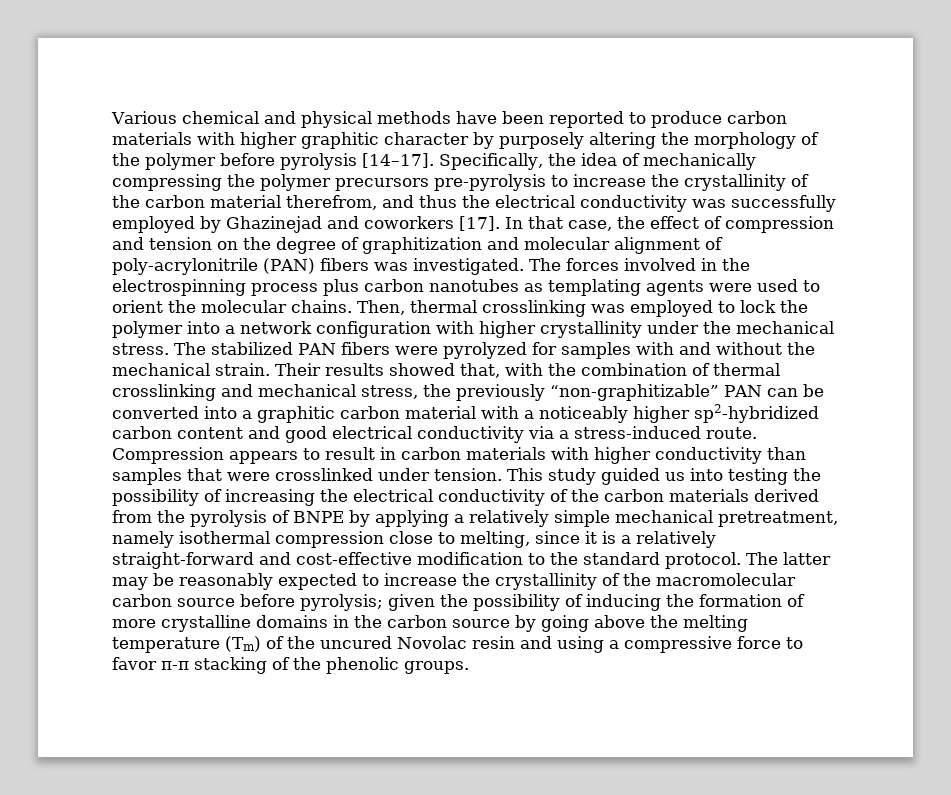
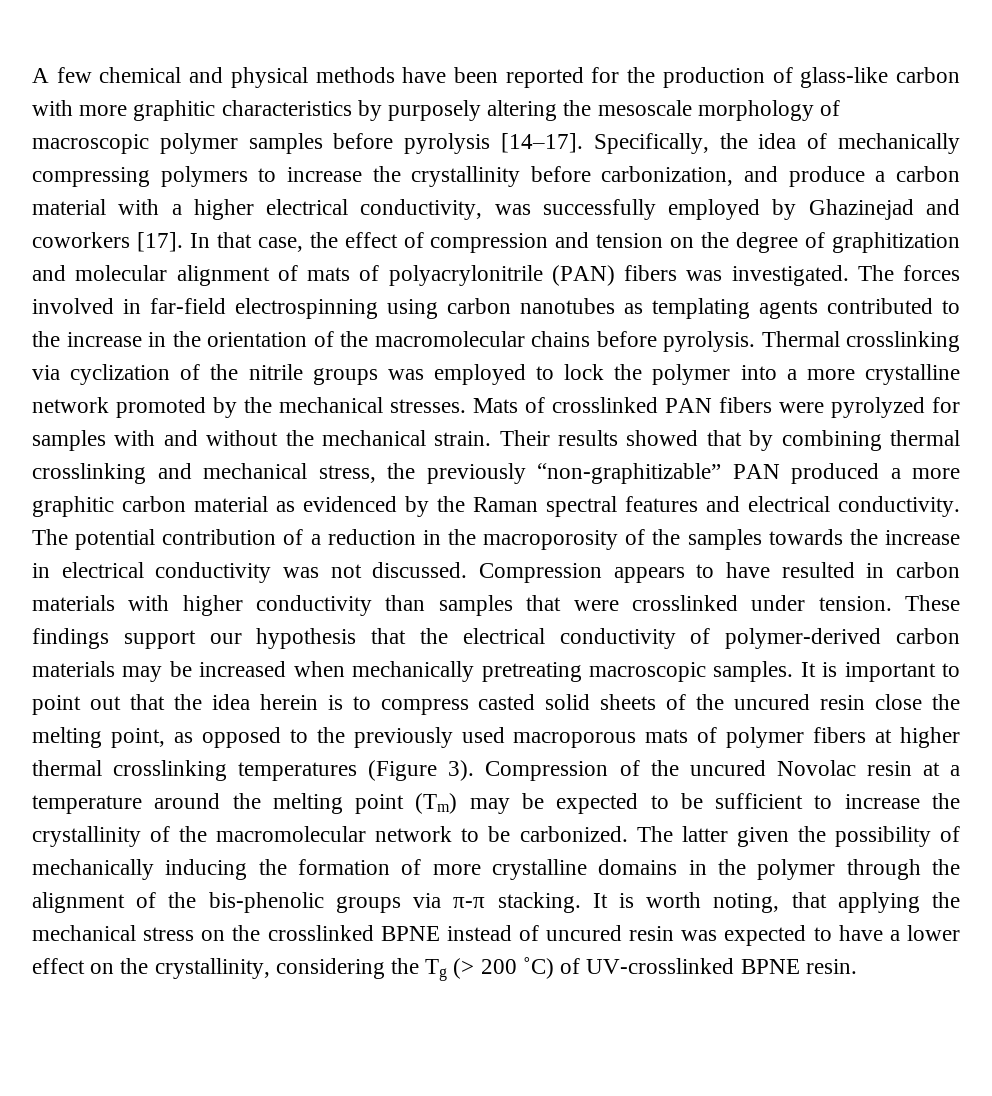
[111,111,177,124] Various -> [32,67,92,83] A few
[628,111,787,128] [112,132,469,149] to produce carbon materials with higher graphitic character -> [591,67,960,88] [32,100,352,121] for the production of glass-like carbon with more graphitic characteristics
(689, 138) none -> [597,100,692,116] mesoscale
[112,153,216,170] the polymer -> [32,133,323,154] macroscopic polymer samples
[227,174,809,191] [112,195,687,212] the polymer precursors pre-pyrolysis to increase the crystallinity of the carbon material therefrom, and thus the electrical conductivity -> [160,166,960,187] [32,199,483,220] polymers to increase the crystallinity before carbonization, and produce a carbon material with a higher electrical conductivity,
[112,258,258,275] poly-acrylonitrile -> [307,265,543,286] mats of polyacrylonitrile
[721,258,750,271] [112,279,359,296] the electrospinning process plus -> [150,298,438,319] far-field electrospinning using
[709,279,820,292] [112,300,586,317] were used to orient the molecular chains. Then, thermal crosslinking -> [827,298,960,314] [32,331,960,352] [32,364,378,385] contributed to the increase in the orientation of the macromolecular chains before pyrolysis. Thermal crosslinking via cyclization of the nitrile groups
[240,321,834,338] [112,342,293,355] network configuration with higher crystallinity under the mechanical stress. The stabilized -> [806,364,960,385] [32,397,658,418] more crystalline network promoted by the mechanical stresses. Mats of crosslinked
[460,363,710,378] that, with the combination of -> [706,430,882,451] that by combining
[766,384,824,397] [112,404,819,423] [112,426,757,443] can be converted into a graphitic carbon material with a noticeably higher sp2-hybridized carbon content and good electrical conductivity via a stress-induced route. -> [791,463,960,484] [32,496,960,517] [32,529,960,550] [32,562,468,583] produced a more graphitic carbon material as evidenced by the Raman spectral features and electrical conductivity. The potential contribution of a reduction in the macroporosity of the samples towards the increase in electrical conductivity was not discussed.
[325,447,375,460] result -> [725,562,855,578] have resulted
[507,468,821,485] [112,489,315,506] This study guided us into testing the possibility of increasing -> [905,595,961,611] [32,628,407,649] These findings support our hypothesis that
[571,489,819,502] [112,510,838,527] [112,531,716,548] [112,552,831,569] [112,573,379,590] the carbon materials derived from the pyrolysis of BNPE by applying a relatively simple mechanical pretreatment, namely isothermal compression close to melting, since it is a relatively straight-forward and cost-effective modification to the standard protocol. The latter may be reasonably expected to -> [725,628,960,649] [32,661,960,682] [32,694,961,715] [32,727,961,748] [32,760,961,781] [32,793,833,814] polymer-derived carbon materials may be increased when mechanically pretreating macroscopic samples. It is important to point out that the idea herein is to compress casted solid sheets of the uncured resin close the melting point, as opposed to the previously used macroporous mats of polymer fibers at higher thermal crosslinking temperatures (Figure 3). Compression of the uncured Novolac resin at a temperature around the melting point (Tm) may be expected to be sufficient to
[112,594,383,611] carbon source before pyrolysis; -> [375,826,728,842] network to be carbonized. The latter
(583, 600) none -> [32,859,154,880] mechanically
[387,615,748,632] [112,636,803,653] [112,657,469,674] carbon source by going above the melting temperature (Tm) of the uncured Novolac resin and using a compressive force to favor π-π stacking of the phenolic groups. -> [757,859,961,880] [32,892,960,913] [32,925,960,946] [32,957,857,981] polymer through the alignment of the bis-phenolic groups via π-π stacking. It is worth noting, that applying the mechanical stress on the crosslinked BPNE instead of uncured resin was expected to have a lower effect on the crystallinity, considering the Tg (> 200 ˚C) of UV-crosslinked BPNE resin.

